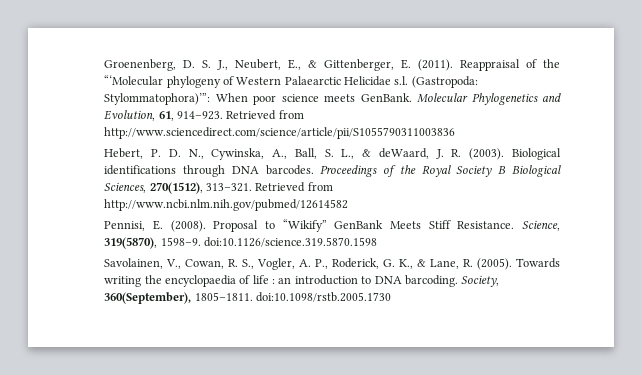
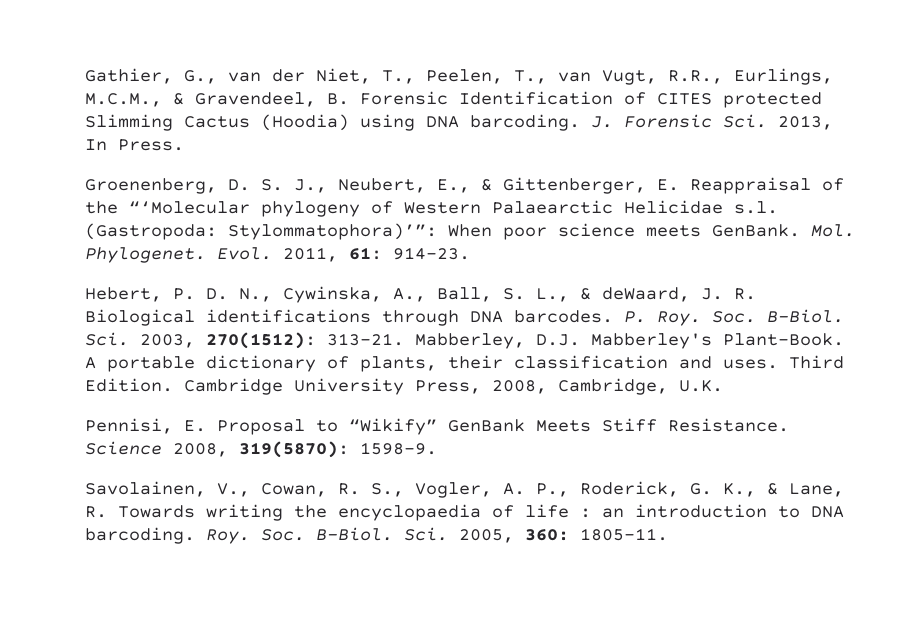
(104, 65) none -> [84,68,833,85] [84,91,822,108] [84,114,833,131] [84,139,184,151] Gathier, G., van der Niet, T., Peelen, T., van Vugt, R.R., Eurlings, M.C.M., & Gravendeel, B. Forensic Identification of CITES protected Slimming Cactus (Hoodia) using DNA barcoding. J. Forensic Sci. 2013, In Press. //
[418,59,454,71] (2011). -> (679, 185) none
[417,93,561,105] [104,110,304,121] [104,127,456,139] Molecular Phylogenetics and Evolution, 61, 914–923. Retrieved from http://www.sciencedirect.com/science/article/pii/S1055790311003836 -> [810,224,855,237] [84,247,470,263] Mol. Phylogenet. Evol. 2011, 61: 914–23.
[469,148,505,160] (2003). -> (756, 294) none
[320,165,561,177] [104,182,333,194] [104,199,349,211] Proceedings of the Royal Society B Biological Sciences, 270(1512), 313–321. Retrieved from http://www.ncbi.nlm.nih.gov/pubmed/12614582 -> [623,309,844,326] [84,332,844,349] [84,355,844,372] [84,378,723,395] P. Roy. Soc. B-Biol. Sci. 2003, 270(1512): 313–21. Mabberley, D.J. Mabberley's Plant-Book. A portable dictionary of plants, their classification and uses. Third Edition. Cambridge University Press, 2008, Cambridge, U.K.
[170,220,206,232] (2008). -> (206, 426) none
[522,220,561,231] [104,237,158,249] Science, 319(5870), -> [84,441,349,458] Science 2008, 319(5870):
[203,237,377,247] doi:10.1126/science.319.5870.1598 -> (437, 448) none
[477,258,513,270] (2005). -> (107, 512) none
[461,275,500,287] [104,292,391,304] Society, 360(September), 1805–1811. doi:10.1098/rstb.2005.1730 -> [205,527,668,544] Roy. Soc. B-Biol. Sci. 2005, 360: 1805–11.

